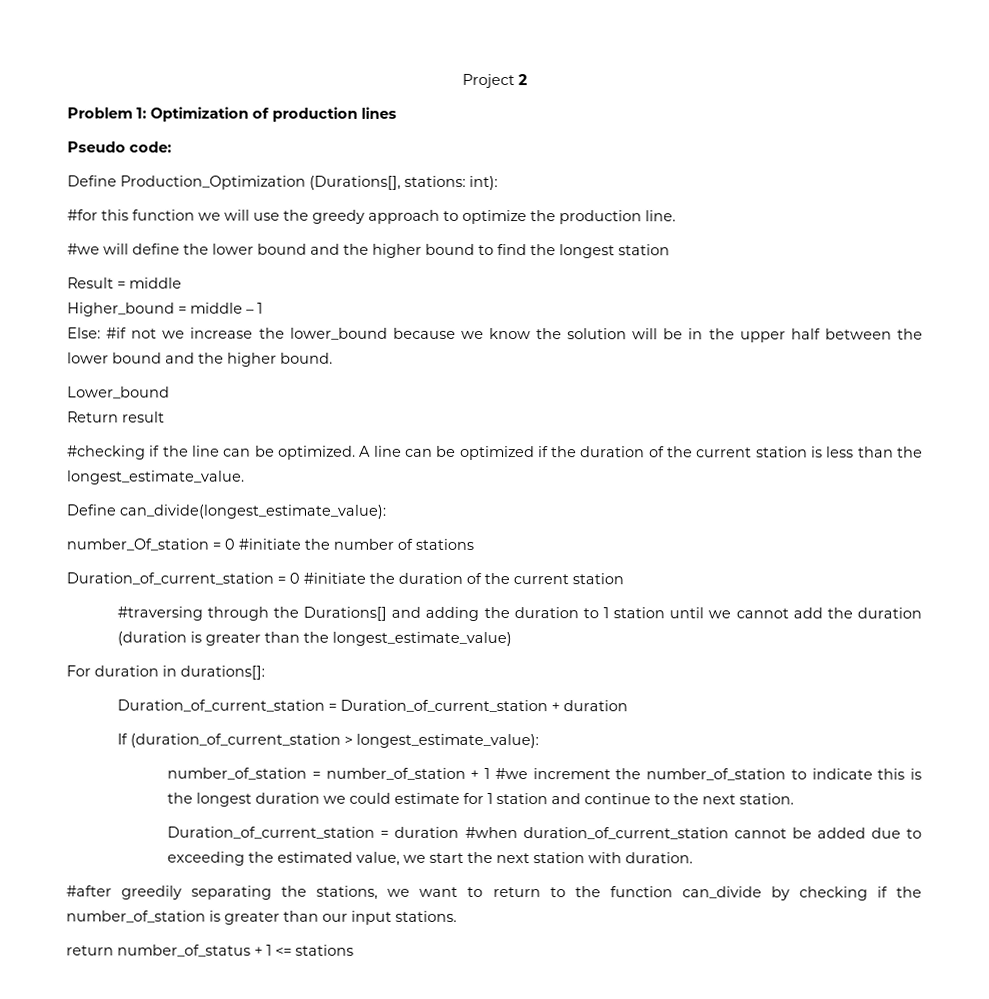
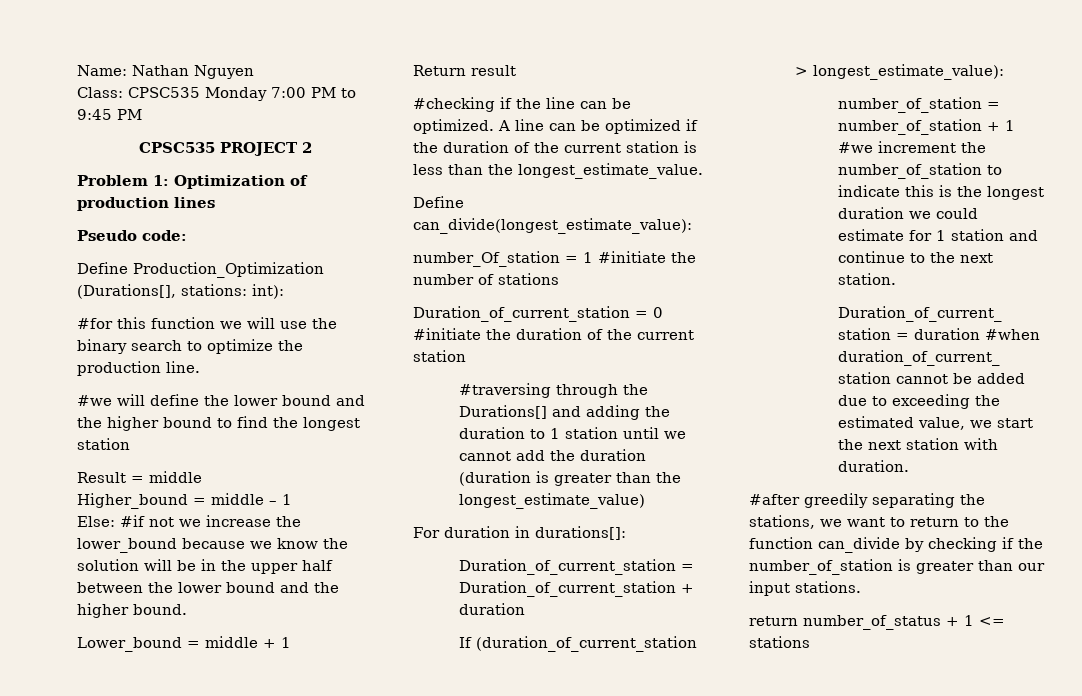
[462,73,515,89] Project -> [77,65,254,79] [77,87,356,101] [77,109,142,120] [139,142,298,156] Name: Nathan Nguyen // Class: CPSC535 Monday 7:00 PM to 9:45 PM // CPSC535 PROJECT
[312,209,440,224] greedy approach -> [77,339,182,354] binary search
(170, 392) none -> [187,636,291,648] = middle + 1
[224,538,235,550] 0 -> [583,252,593,263] 1

